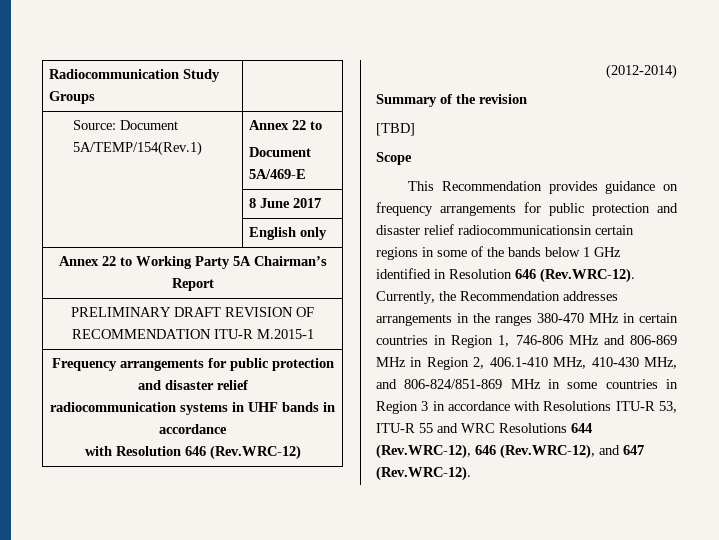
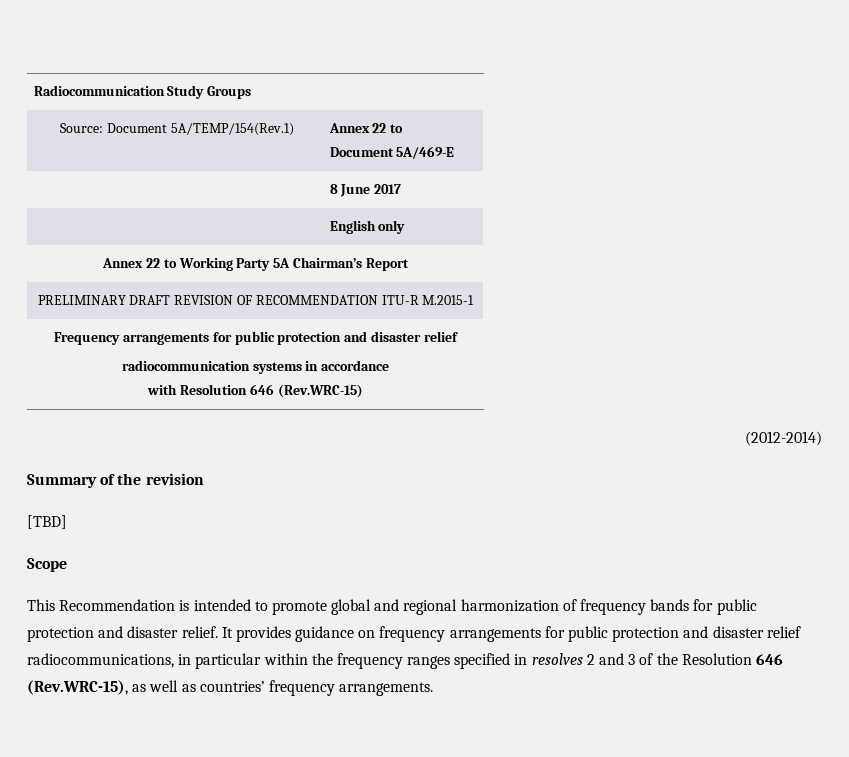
[248,402,335,412] UHF bands in -> (319, 366) none
[209,445,301,460] (Rev.WRC-12) -> [277,384,363,398] (Rev.WRC-15)
(542, 186) none -> [179,599,757,615] [27,626,233,642] is intended to promote global and regional harmonization of frequency bands for public protection and disaster relief. It
[458,225,634,235] [376,246,621,260] [376,268,635,283] [376,291,618,304] [376,313,678,326] [376,335,677,348] [376,357,677,370] [376,379,678,389] [376,401,677,414] [376,423,592,433] [376,444,644,459] [376,466,471,481] radiocommunicationsin certain regions in some of the bands below 1 GHz identified in Resolution 646 (Rev.WRC-12). Currently, the Recommendation addresses arrangements in the ranges 380-470 MHz in certain countries in Region 1, 746-806 MHz and 806-869 MHz in Region 2, 406.1-410 MHz, 410-430 MHz, and 806-824/851-869 MHz in some countries in Region 3 in accordance with Resolutions ITU-R 53, ITU-R 55 and WRC Resolutions 644 (Rev.WRC-12), 646 (Rev.WRC-12), and 647 (Rev.WRC-12). -> [27,653,783,669] [27,680,434,696] radiocommunications, in particular within the frequency ranges specified in resolves 2 and 3 of the Resolution 646 (Rev.WRC-15), as well as countries’ frequency arrangements.

